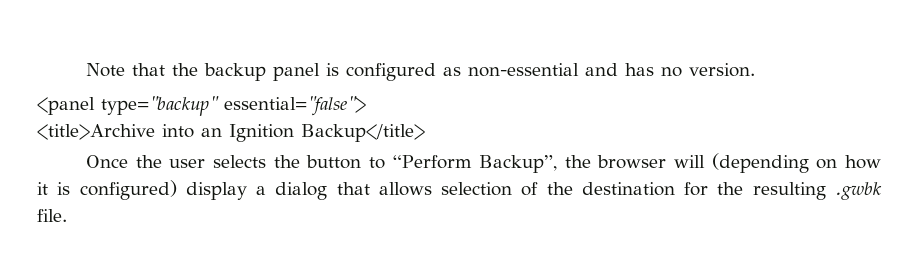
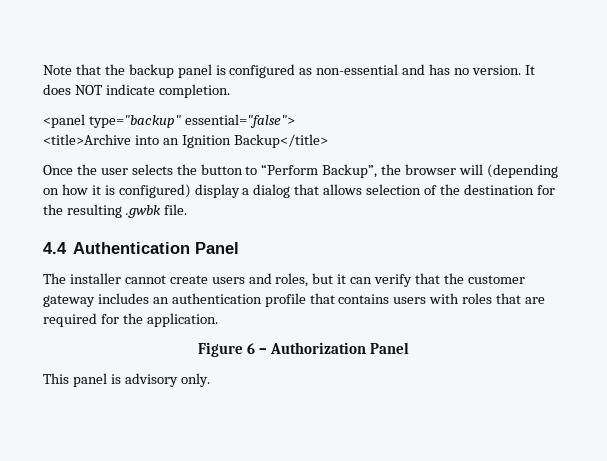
(755, 70) none -> [524,65,535,75] [43,84,230,98] It does NOT indicate completion.
(67, 215) none -> [43,242,240,254] [43,273,525,287] [43,293,546,307] [43,313,218,327] [198,342,409,357] [43,373,210,387] // 4.4 Authentication Panel // The installer cannot create users and roles, but it can verify that the customer gateway includes an authentication profile that contains users with roles that are required for the application. // Figure 6 – Authorization Panel // This panel is advisory only.

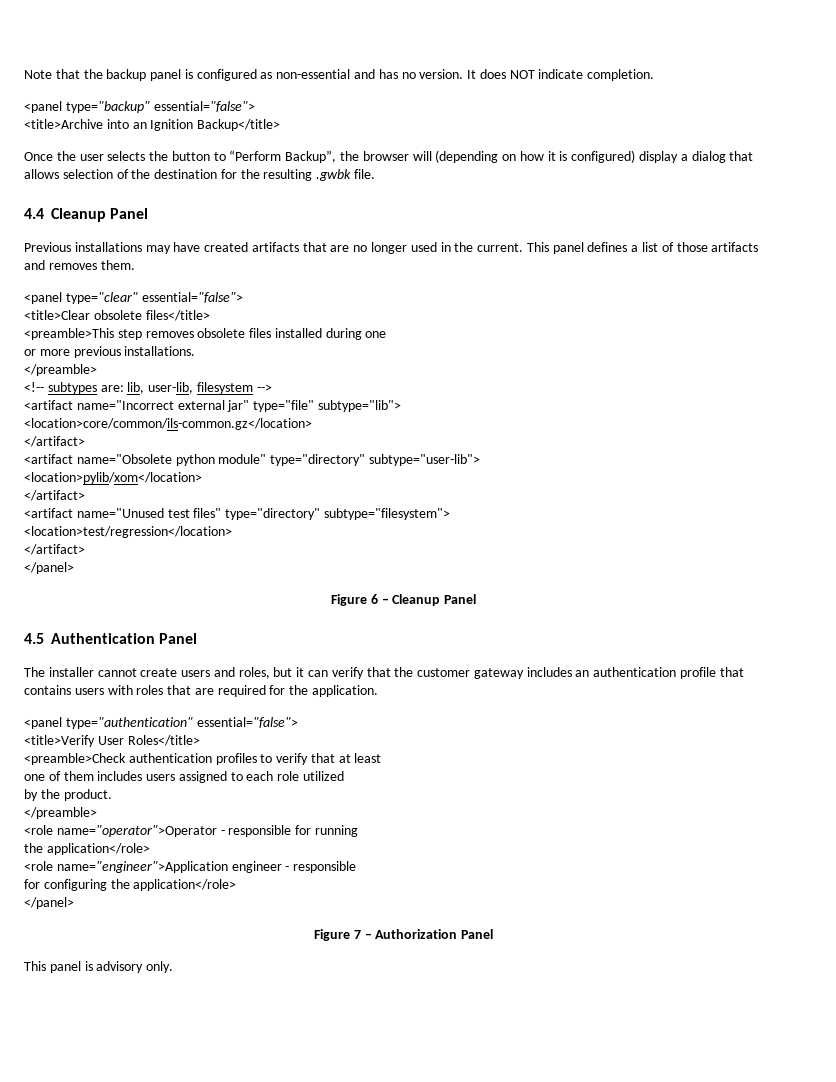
(67, 248) none -> [51,208,149,222] [24,242,759,254] [24,260,135,270] [24,292,243,304] [24,310,210,321] [24,328,387,340] [24,346,196,358] [24,364,97,376] [24,382,272,394] [24,400,401,412] [24,418,312,430] [24,436,85,447] [24,454,480,466] [24,472,202,484] [24,490,85,501] [24,508,450,520] [24,526,232,538] [24,544,85,555] [24,562,74,574] [330,594,477,606] [24,633,44,644] Cleanup Panel // Previous installations may have created artifacts that are no longer used in the current. This panel defines a list of those artifacts and removes them. // <panel type="clear" essential="false"> // <title>Clear obsolete files</title> // <preamble>This step removes obsolete files installed during one // or more previous installations. // </preamble> // <!-- subtypes are: lib, user-lib, filesystem --> // <artifact name="Incorrect external jar" type="file" subtype="lib"> // <location>core/common/ils-common.gz</location> // </artifact> // <artifact name="Obsolete python module" type="directory" subtype="user-lib"> // <location>pylib/xom</location> // </artifact> // <artifact name="Unused test files" type="directory" subtype="filesystem"> // <location>test/regression</location> // </artifact> // </panel> // Figure 6 – Cleanup Panel // 4.5
[198,342,256,357] // Figure 6 -> [24,717,298,729] [24,735,200,747] [24,753,382,765] [24,771,345,783] [24,789,112,801] [24,807,97,819] [24,825,358,837] [24,843,150,855] [24,861,357,873] [24,879,237,891] [24,897,74,909] [313,929,361,941] // <panel type="authentication" essential="false"> // <title>Verify User Roles</title> // <preamble>Check authentication profiles to verify that at least // one of them includes users assigned to each role utilized // by the product. // </preamble> // <role name="operator">Operator - responsible for running // the application</role> // <role name="engineer">Application engineer - responsible // for configuring the application</role> // </panel> // Figure 7

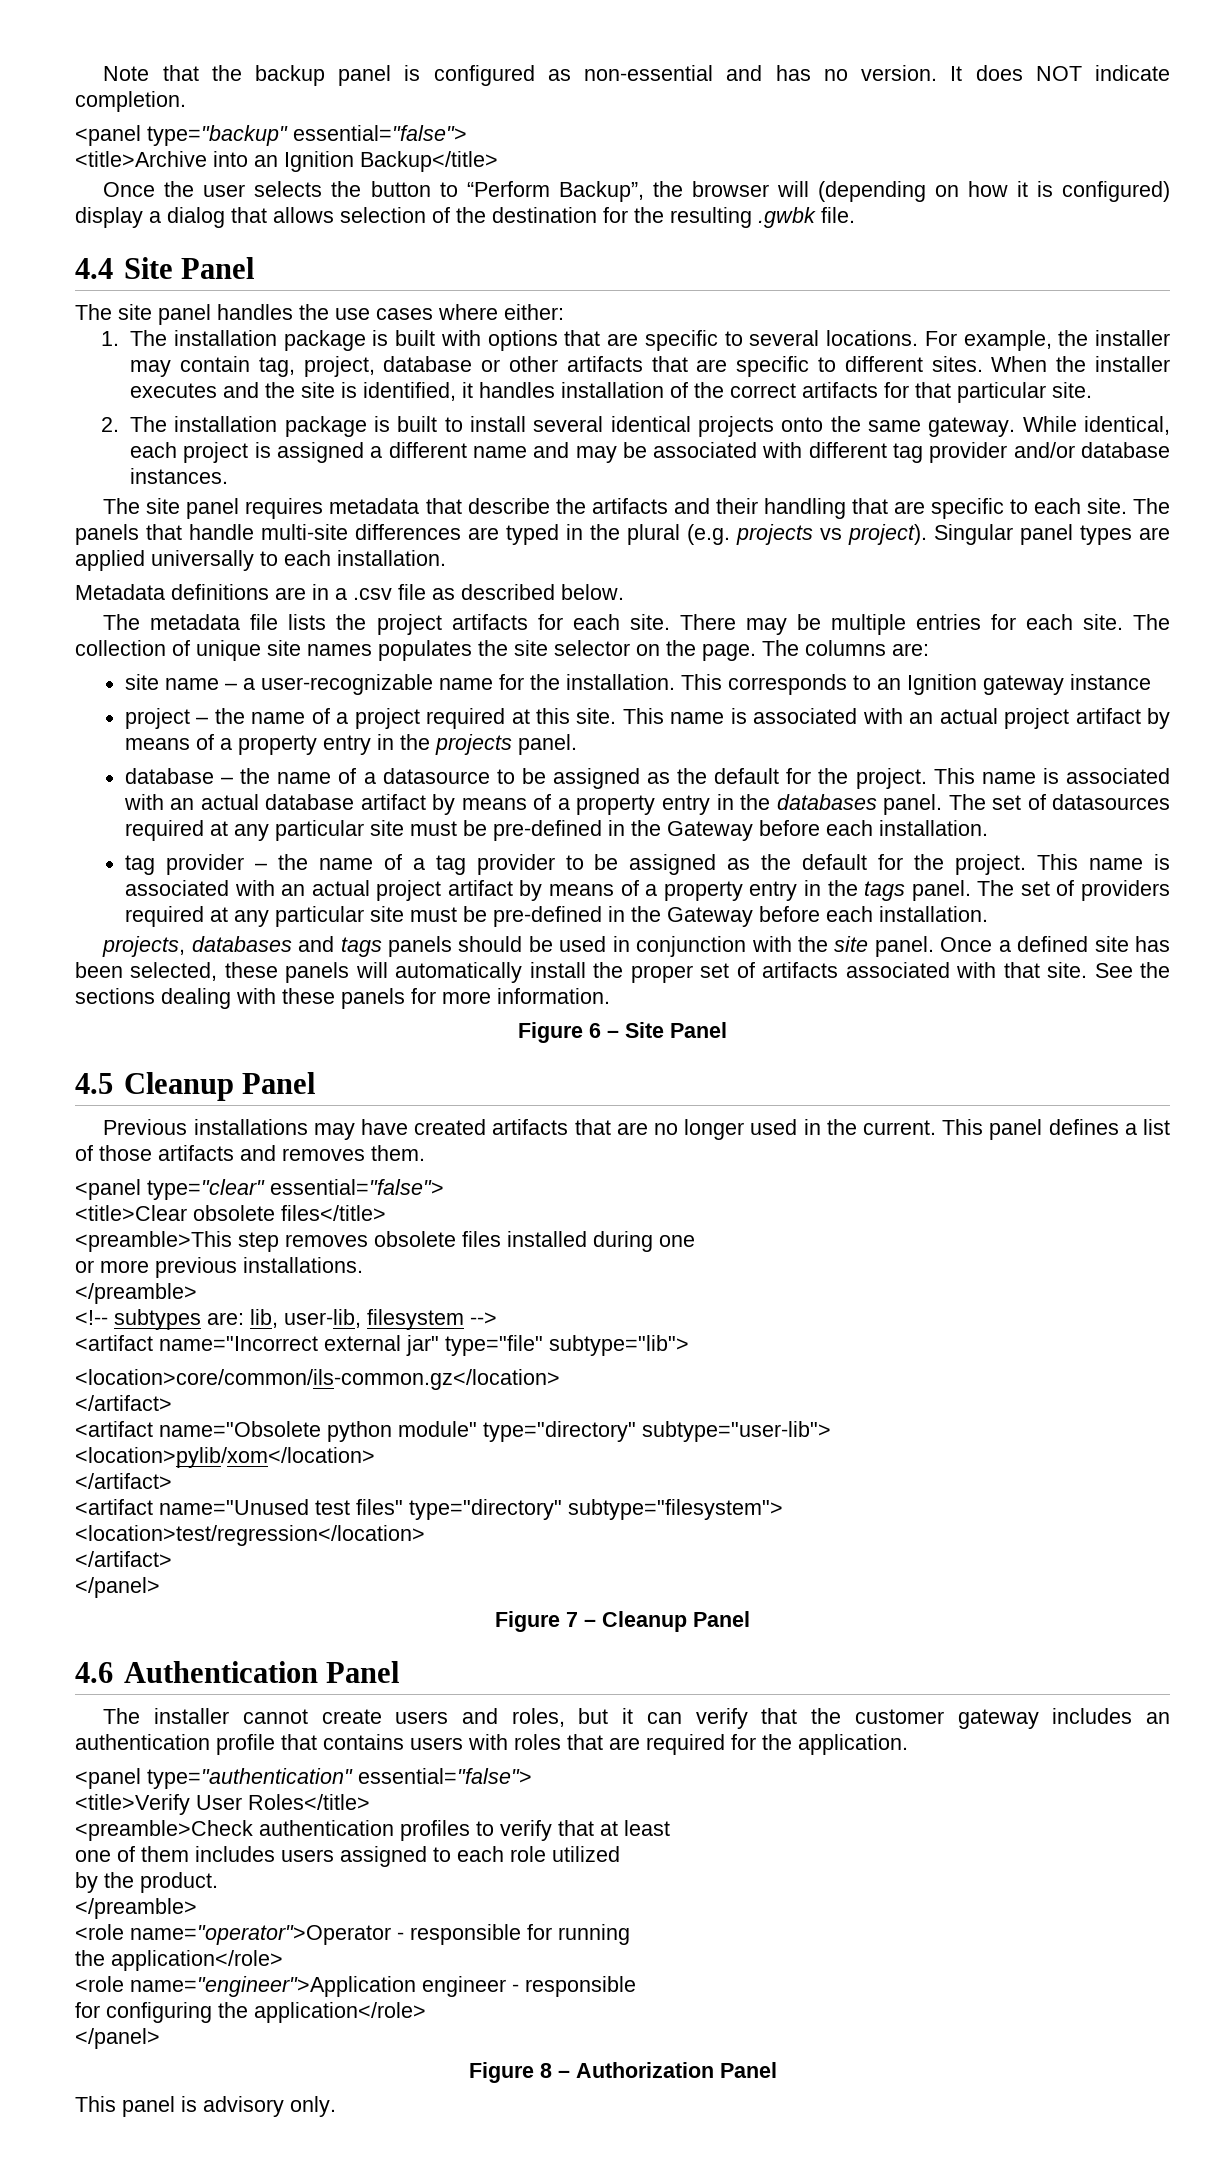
(44, 213) none -> [123,257,254,279] [75,304,564,325] [101,330,1170,351] [130,356,1170,377] [130,382,1093,403] [101,416,1170,437] [130,442,1170,463] [130,468,229,484] [103,498,1171,519] [75,524,1170,545] [75,550,446,571] [75,584,624,600] [103,614,1171,635] [75,640,929,661] [124,674,1151,695] [124,708,1171,729] [124,734,577,755] [124,768,1170,789] [123,794,1170,815] [124,820,988,841] [124,854,1171,875] [124,880,1170,901] [124,906,988,927] [102,936,1170,957] [75,962,1171,983] [75,988,610,1009] [518,1022,727,1043] [75,1073,113,1094] Site Panel // The site panel handles the use cases where either: // 1. The installation package is built with options that are specific to several locations. For example, the installer may contain tag, project, database or other artifacts that are specific to different sites. When the installer executes and the site is identified, it handles installation of the correct artifacts for that particular site. // 2. The installation package is built to install several identical projects onto the same gateway. While identical, each project is assigned a different name and may be associated with different tag provider and/or database instances. // The site panel requires metadata that describe the artifacts and their handling that are specific to each site. The panels that handle multi-site differences are typed in the plural (e.g. projects vs project). Singular panel types are applied universally to each installation. // Metadata definitions are in a .csv file as described below. // The metadata file lists the project artifacts for each site. There may be multiple entries for each site. The collection of unique site names populates the site selector on the page. The columns are: // site name – a user-recognizable name for the installation. This corresponds to an Ignition gateway instance // project – the name of a project required at this site. This name is associated with an actual project artifact by means of a property entry in the projects panel. // database – the name of a datasource to be assigned as the default for the project. This name is associated with an actual database artifact by means of a property entry in the databases panel. The set of datasources required at any particular site must be pre-defined in the Gateway before each installation. // tag provider – the name of a tag provider to be assigned as the default for the project. This name is associated with an actual project artifact by means of a property entry in the tags panel. The set of providers required at any particular site must be pre-defined in the Gateway before each installation. // projects, databases and tags panels should be used in conjunction with the site panel. Once a defined site has been selected, these panels will automatically install the proper set of artifacts associated with that site. See the sections dealing with these panels for more information. // Figure 6 – Site Panel // 4.5
[370,594,378,604] 6 -> [566,1612,578,1627] 7
[24,633,44,644] 4.5 -> [75,1662,113,1683] 4.6
[353,930,361,939] 7 -> [539,2063,552,2078] 8

